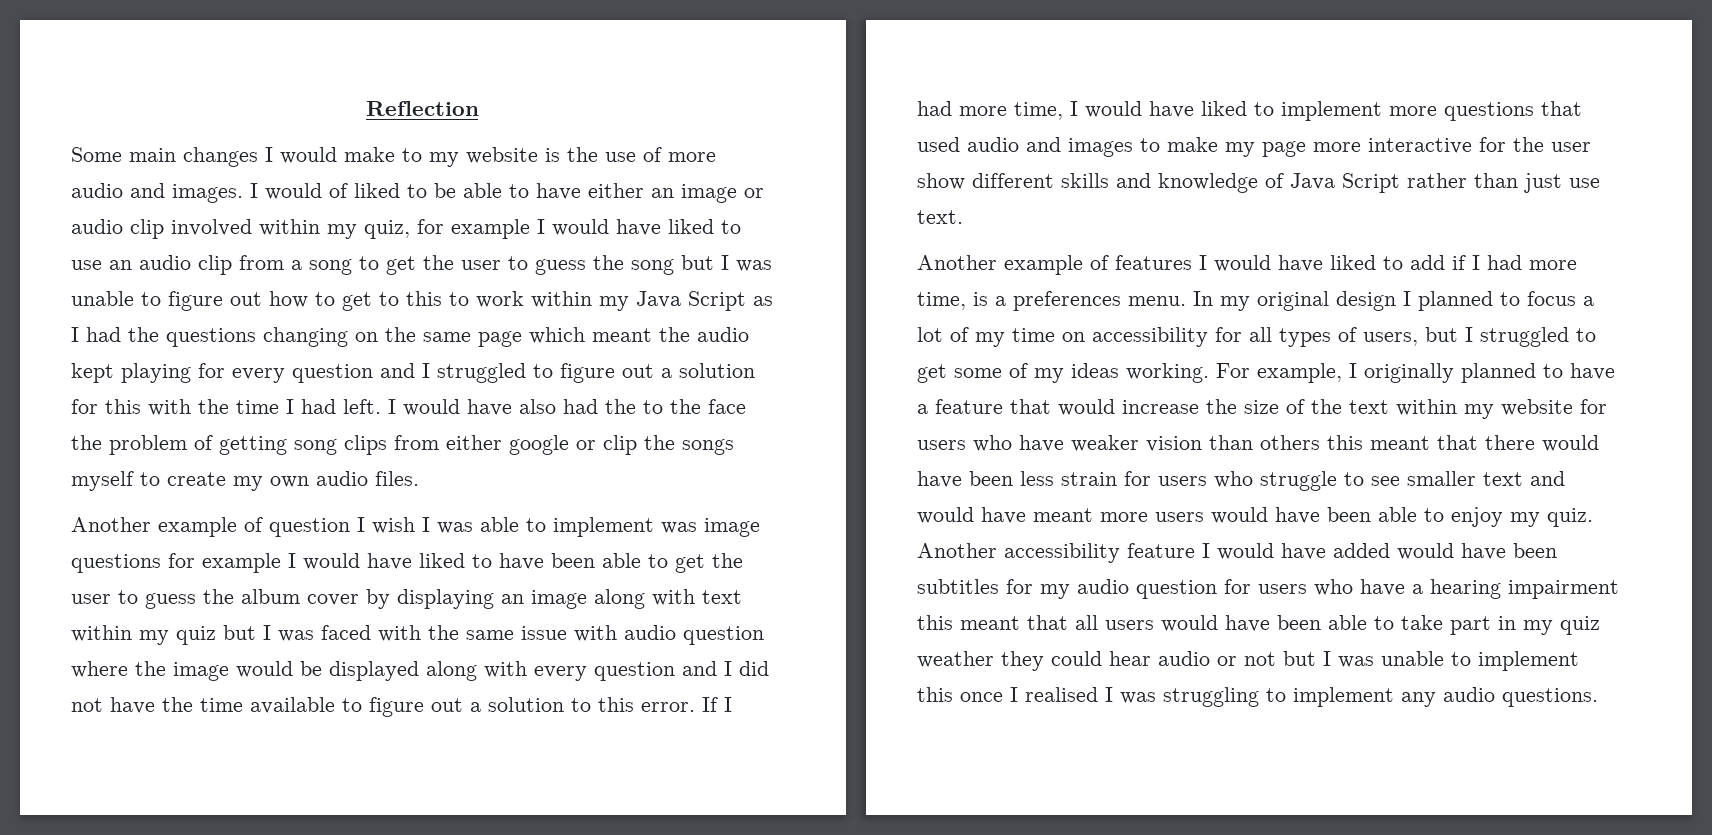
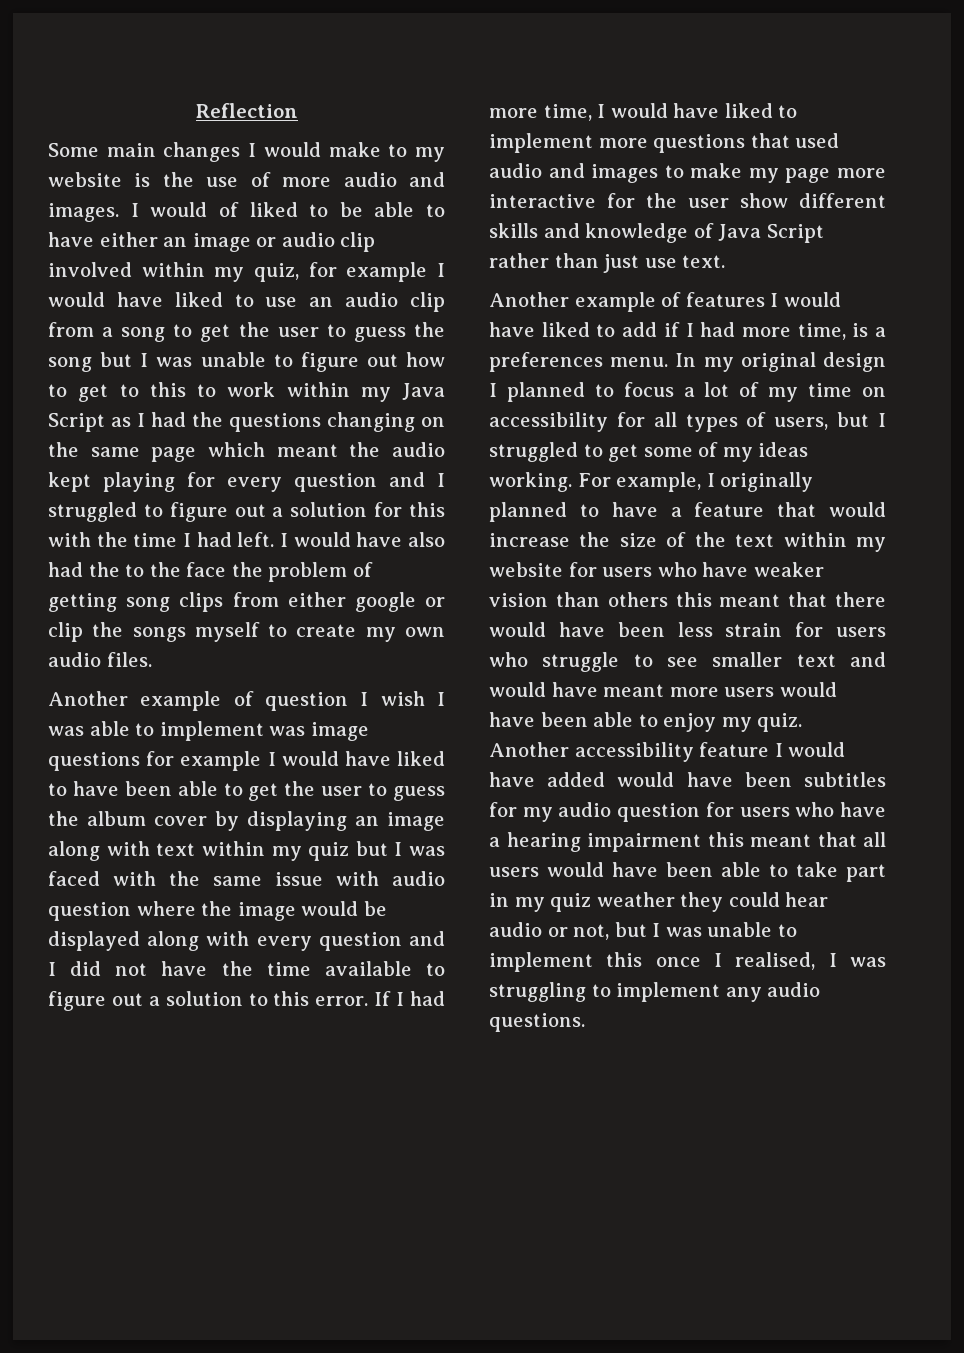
[1244,652,1276,666] not -> [573,924,610,940] not,
[1025,687,1098,702] realised -> [735,952,816,970] realised,

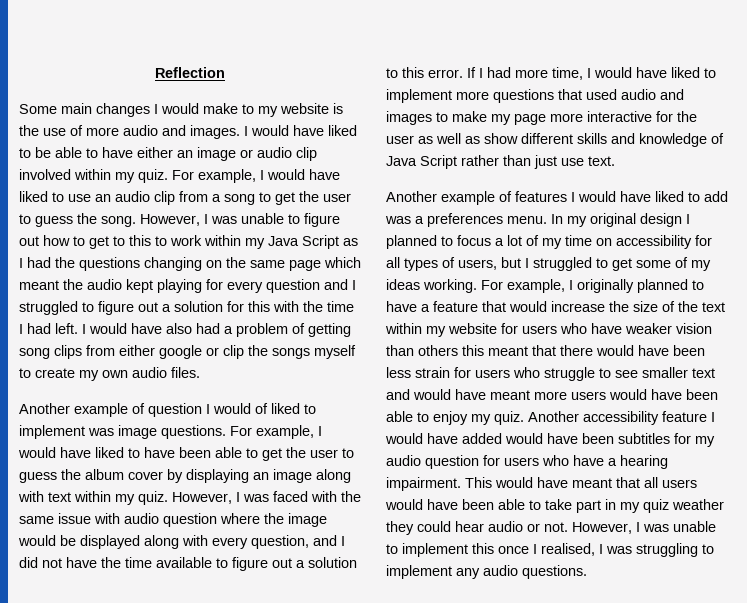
[218,202,239,217] of -> [293,125,324,136] have
[254,262,428,282] quiz, for example -> [138,169,256,183] quiz. For example,
[48,352,133,372] song but -> [101,214,200,227] song. However,
[88,562,263,577] the to the face the -> [224,326,233,334] a
[380,691,445,706] [48,721,130,736] wish I was able -> [213,403,300,414] would of liked
[48,751,262,771] questions for example -> [161,425,314,439] questions. For example,
[308,841,388,861] quiz but -> [138,491,232,505] quiz. However,
[318,932,402,951] question -> [251,535,309,549] question,
(729, 203) none -> [418,133,480,144] as well as
[663,322,869,340] if I had more time, is -> [385,216,411,224] was
[587,832,744,852] impairment this -> [386,477,568,491] impairment. This would have
[573,922,647,940] not, but -> [544,522,632,534] not. However,

